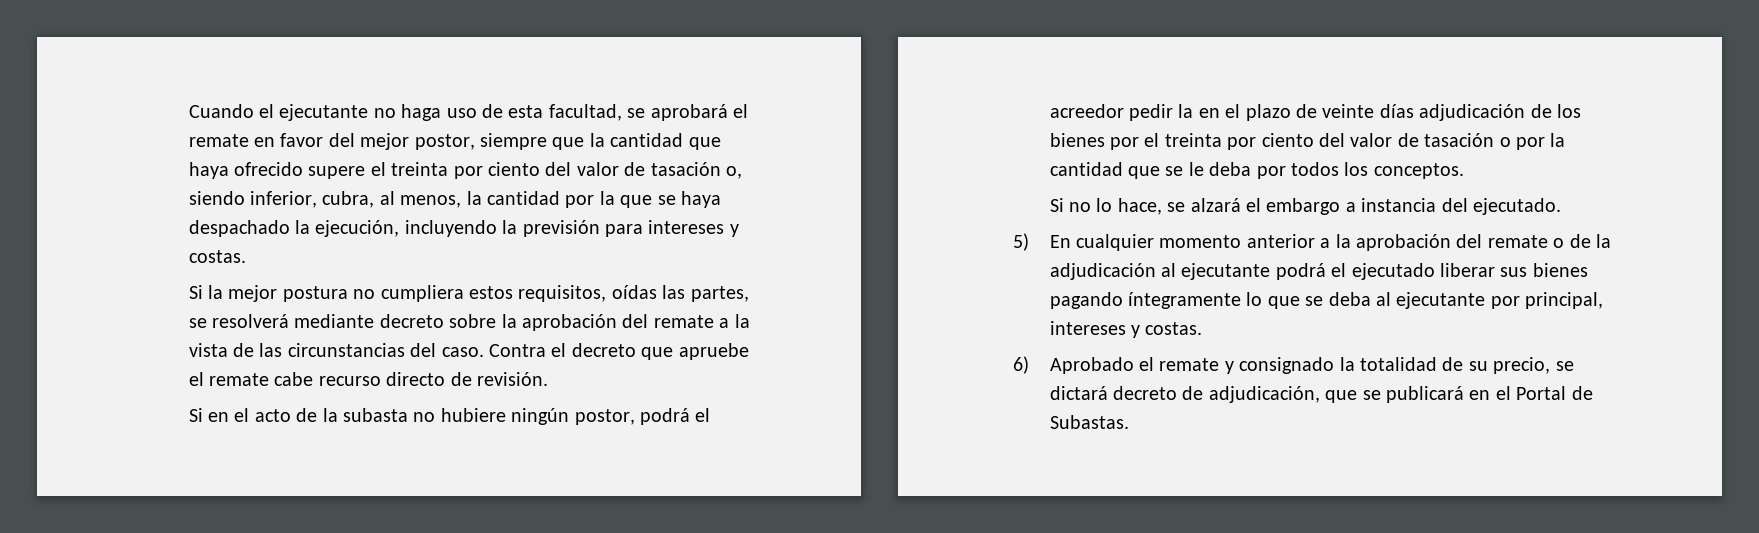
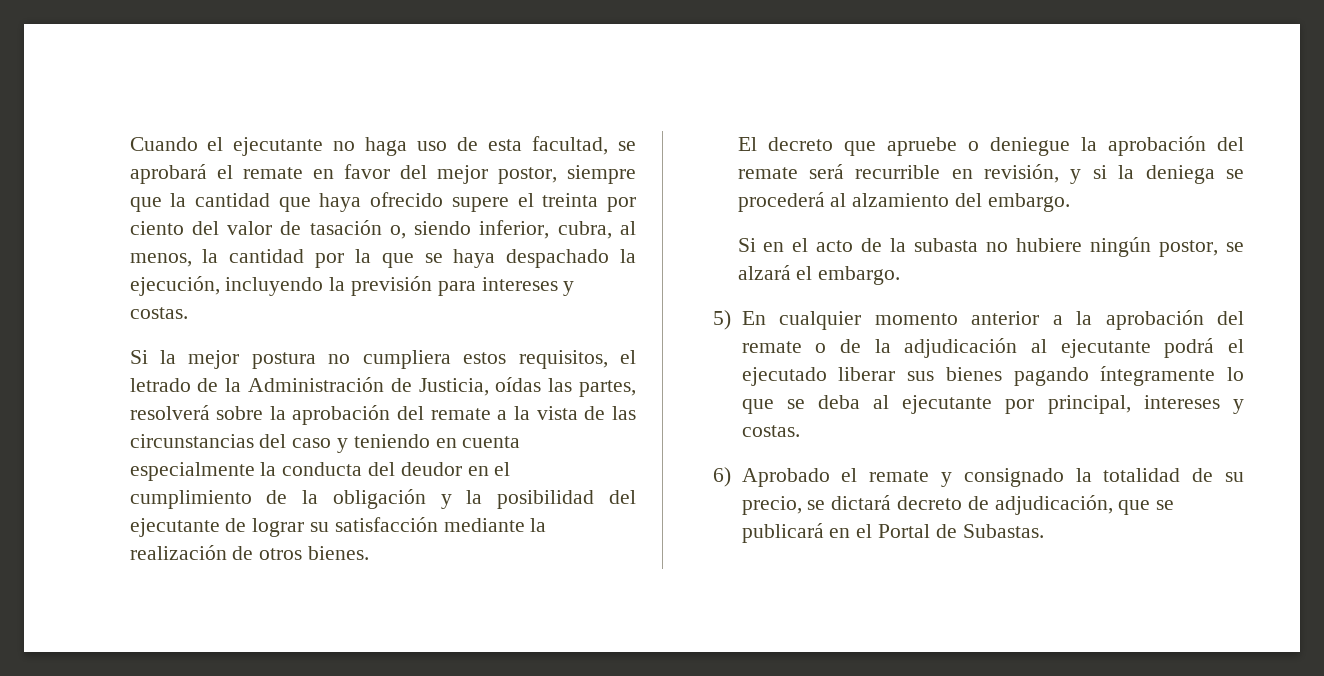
[611,285,749,302] [188,314,444,328] oídas las partes, se resolverá mediante decreto -> [620,350,636,364] [129,377,636,397] [129,405,210,420] el letrado de la Administración de Justicia, oídas las partes, resolverá
[441,343,749,360] [188,372,548,386] caso. Contra el decreto que apruebe el remate cabe recurso directo de revisión. -> [292,434,521,453] [129,462,511,481] [129,489,636,509] [129,517,547,537] [129,545,369,560] [737,136,1244,156] [737,164,1244,184] [737,192,1070,212] caso y teniendo en cuenta especialmente la conducta del deudor en el cumplimiento de la obligación y la posibilidad del ejecutante de lograr su satisfacción mediante la realización de otros bienes. // El decreto que apruebe o deniegue la aprobación del remate será recurrible en revisión, y si la deniega se procederá al alzamiento del embargo.
[639,408,711,425] [1049,104,1581,121] [1049,133,1566,150] [1049,162,1464,179] [1049,198,1561,215] podrá el acreedor pedir la en el plazo de veinte días adjudicación de los bienes por el treinta por ciento del valor de tasación o por la cantidad que se le deba por todos los conceptos. // Si no lo hace, se alzará el embargo a instancia del ejecutado. -> [1226,242,1244,252] [737,265,901,285] se alzará el embargo.

